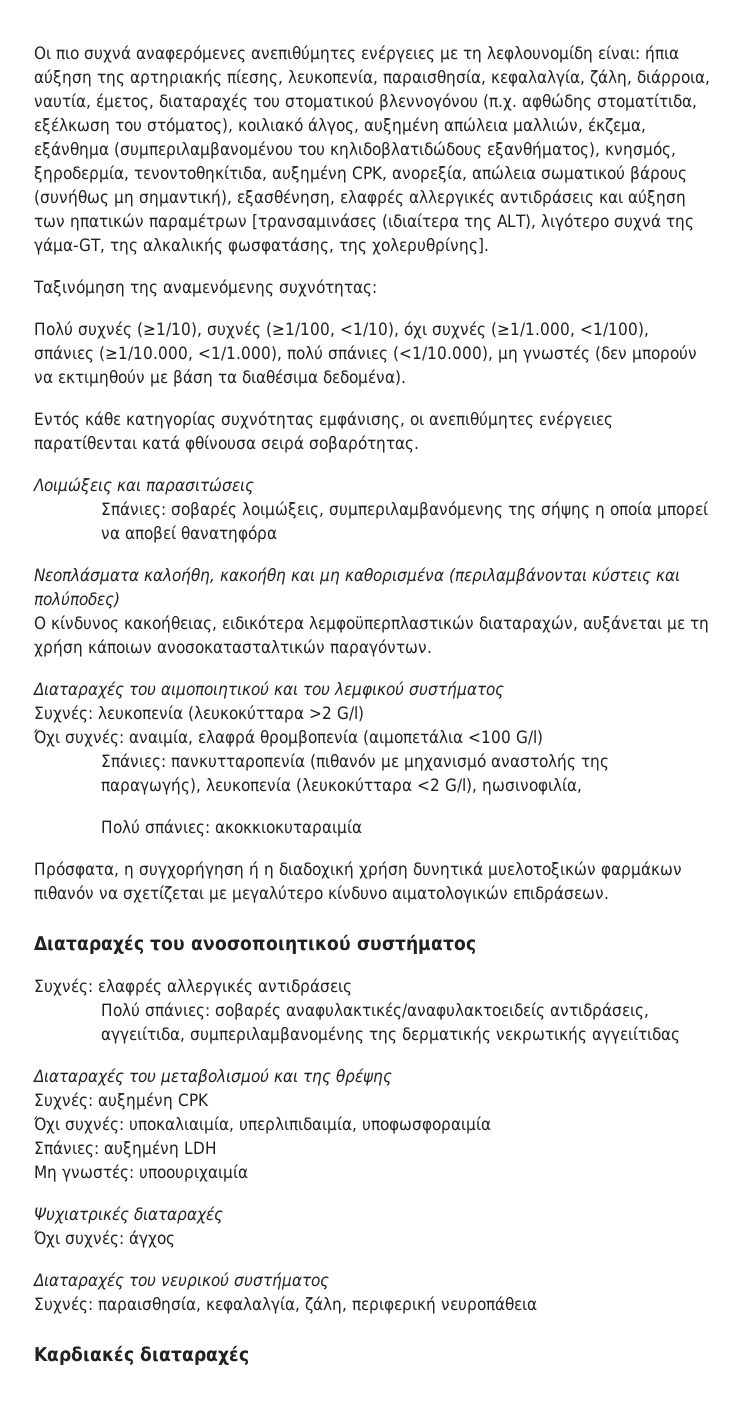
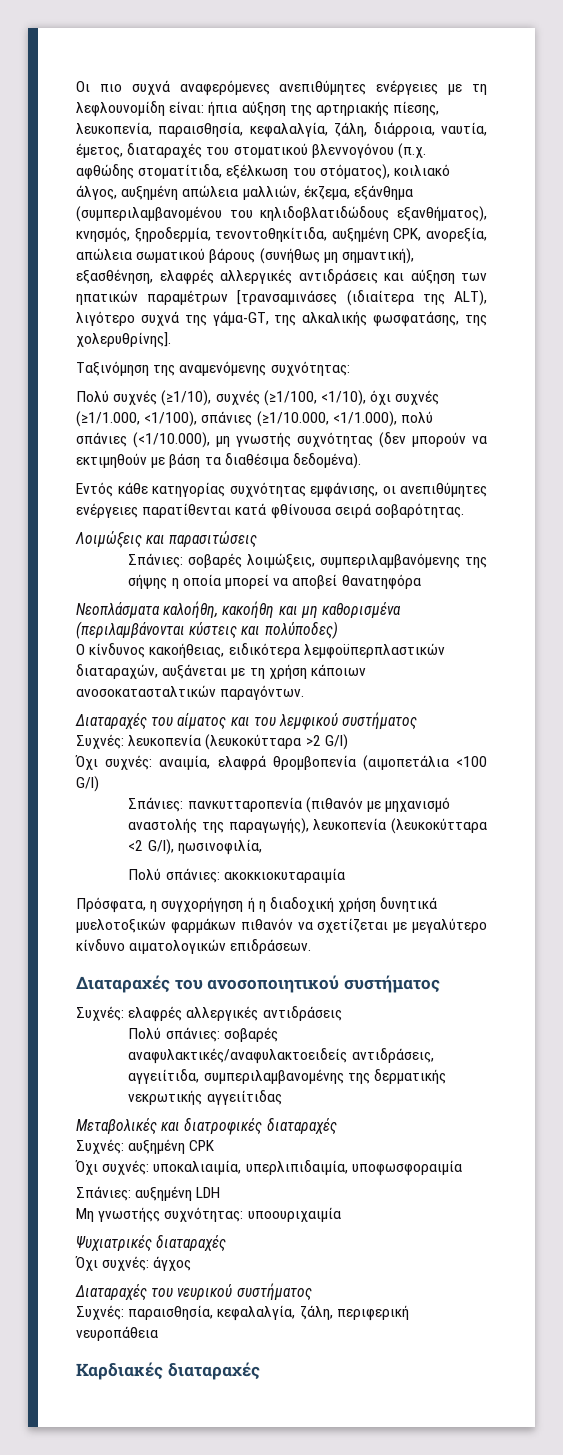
[523,345,590,363] γνωστές -> [236,432,373,447] γνωστής συχνότητας
[161,681,269,699] αιμοποιητικού -> [177,713,227,730] αίματος
[33,1068,392,1086] Διαταραχές του μεταβολισμού και της θρέψης -> [76,1117,337,1135] Μεταβολικές και διατροφικές διαταραχές
[62,1164,134,1182] γνωστές: -> [98,1207,244,1222] γνωστήςς συχνότητας:

